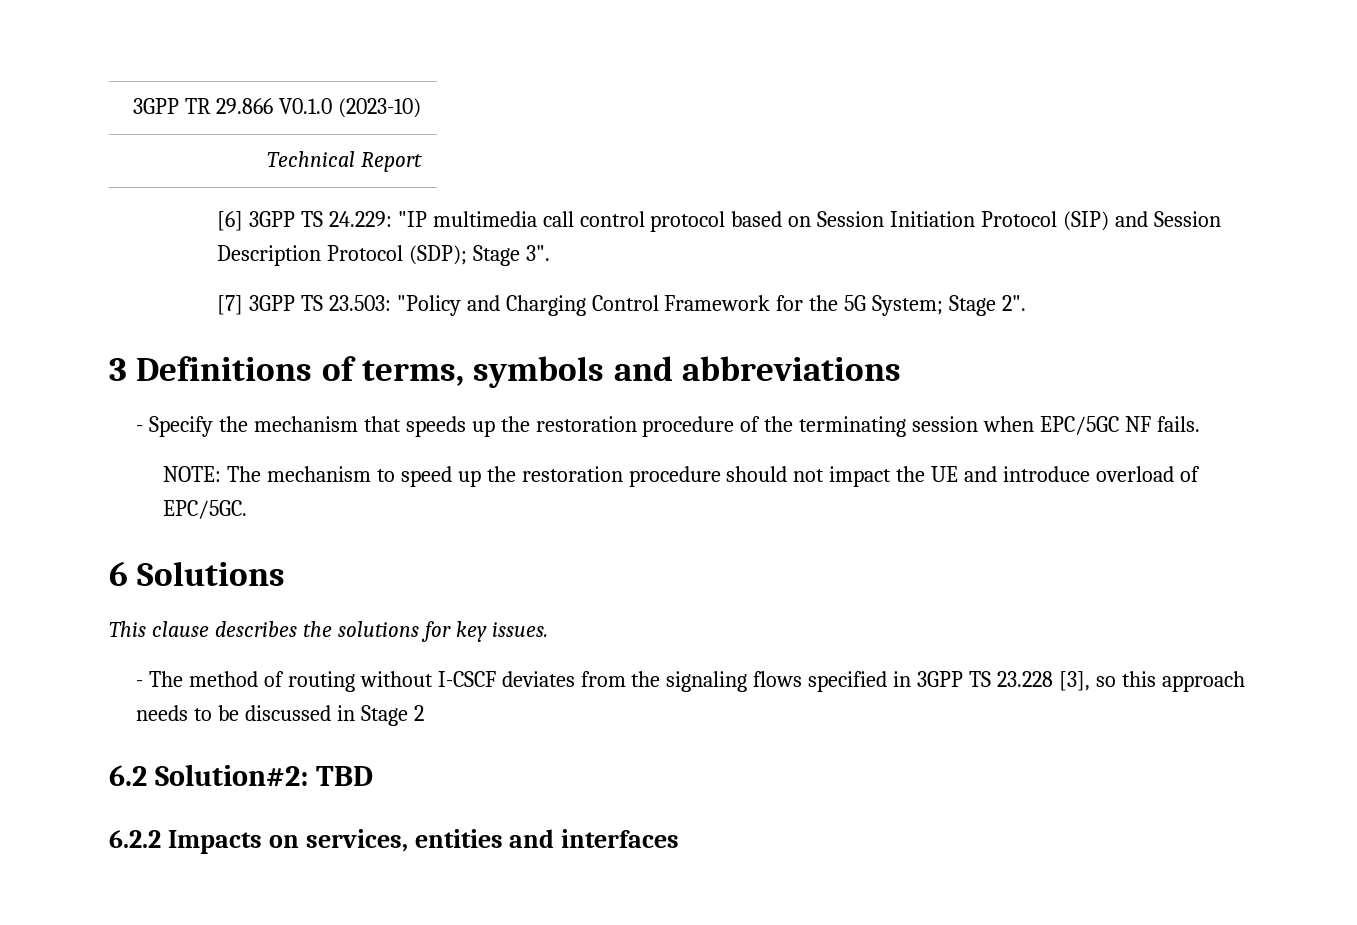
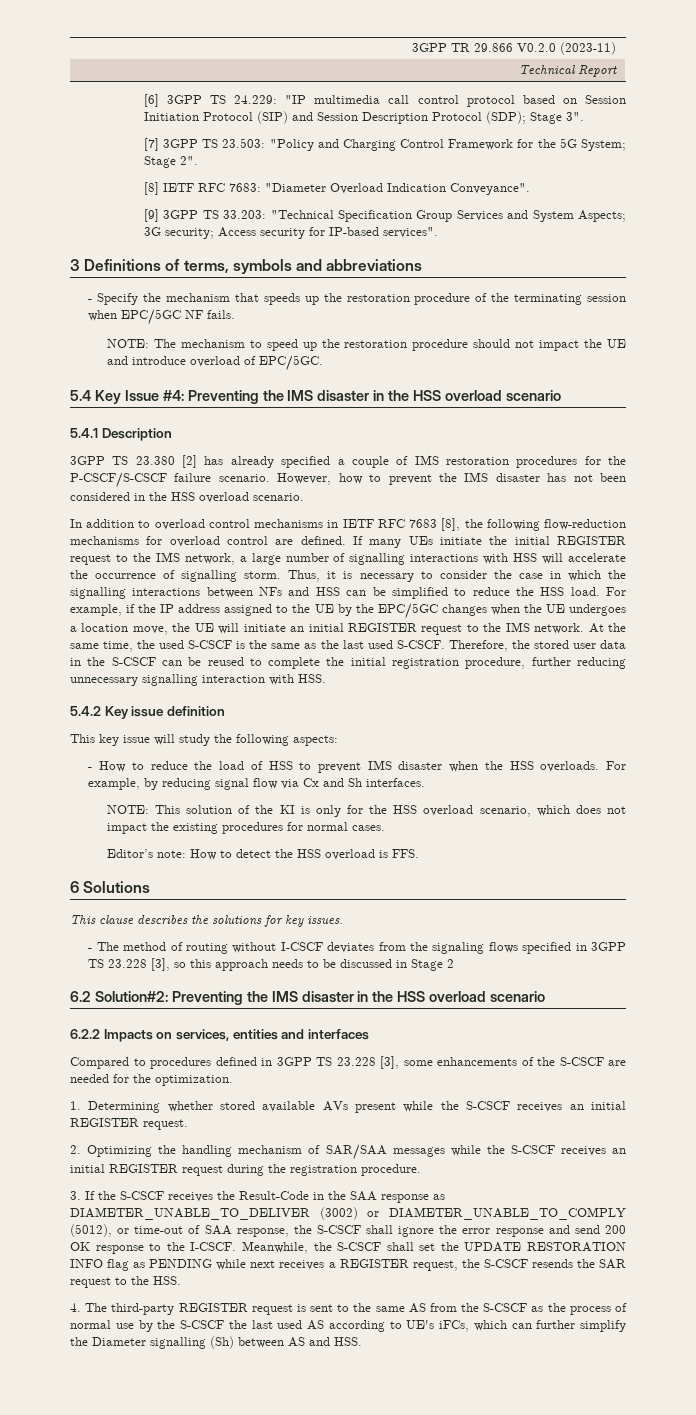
[279,98,422,118] V0.1.0 (2023-10) -> [517,42,617,55] V0.2.0 (2023-11)
(1027, 303) none -> [143,182,530,195] [143,209,626,222] [143,227,438,239] // [8] IETF RFC 7683: "Diameter Overload Indication Conveyance". // [9] 3GPP TS 33.203: "Technical Specification Group Services and System Aspects; 3G security; Access security for IP-based services".
(247, 509) none -> [70,390,561,404] [70,428,172,441] [70,455,626,468] [70,472,627,488] [70,492,304,503] [70,518,626,531] [70,536,626,548] [70,552,627,565] [70,570,626,582] [70,587,626,599] [70,603,626,619] [70,622,626,635] [70,640,626,652] [70,657,627,669] [70,674,326,686] [70,706,225,719] [70,734,338,746] [88,760,626,773] [88,778,426,790] [106,805,627,817] [106,822,385,834] [106,849,419,860] // 5.4 Key Issue #4: Preventing the IMS disaster in the HSS overload scenario // 5.4.1 Description // 3GPP TS 23.380 [2] has already specified a couple of IMS restoration procedures for the P-CSCF/S-CSCF failure scenario. However, how to prevent the IMS disaster has not been considered in the HSS overload scenario. // In addition to overload control mechanisms in IETF RFC 7683 [8], the following flow-reduction mechanisms for overload control are defined. If many UEs initiate the initial REGISTER request to the IMS network, a large number of signalling interactions with HSS will accelerate the occurrence of signalling storm. Thus, it is necessary to consider the case in which the signalling interactions between NFs and HSS can be simplified to reduce the HSS load. For example, if the IP address assigned to the UE by the EPC/5GC changes when the UE undergoes a location move, the UE will initiate an initial REGISTER request to the IMS network. At the same time, the used S-CSCF is the same as the last used S-CSCF. Therefore, the stored user data in the S-CSCF can be reused to complete the initial registration procedure, further reducing unnecessary signalling interaction with HSS. // 5.4.2 Key issue definition // This key issue will study the following aspects: // - How to reduce the load of HSS to prevent IMS disaster when the HSS overloads. For example, by reducing signal flow via Cx and Sh interfaces. // NOTE: This solution of the KI is only for the HSS overload scenario, which does not impact the existing procedures for normal cases. // Editor’s note: How to detect the HSS overload is FFS.
[315,766,373,786] TBD -> [171,991,546,1005] Preventing the IMS disaster in the HSS overload scenario
(680, 838) none -> [70,1056,626,1069] [70,1074,233,1086] [70,1101,626,1113] [70,1118,188,1130] [70,1144,626,1160] [70,1164,421,1176] [70,1191,445,1203] [70,1207,626,1220] [70,1224,626,1237] [70,1241,626,1254] [70,1259,626,1271] [70,1276,181,1288] [70,1303,628,1315] [70,1320,626,1332] [70,1336,362,1349] // Compared to procedures defined in 3GPP TS 23.228 [3], some enhancements of the S-CSCF are needed for the optimization. // 1. Determining whether stored available AVs present while the S-CSCF receives an initial REGISTER request. // 2. Optimizing the handling mechanism of SAR/SAA messages while the S-CSCF receives an initial REGISTER request during the registration procedure. // 3. If the S-CSCF receives the Result-Code in the SAA response as DIAMETER_UNABLE_TO_DELIVER (3002) or DIAMETER_UNABLE_TO_COMPLY (5012), or time-out of SAA response, the S-CSCF shall ignore the error response and send 200 OK response to the I-CSCF. Meanwhile, the S-CSCF shall set the UPDATE RESTORATION INFO flag as PENDING while next receives a REGISTER request, the S-CSCF resends the SAR request to the HSS. // 4. The third-party REGISTER request is sent to the same AS from the S-CSCF as the process of normal use by the S-CSCF the last used AS according to UE's iFCs, which can further simplify the Diameter signalling (Sh) between AS and HSS.

